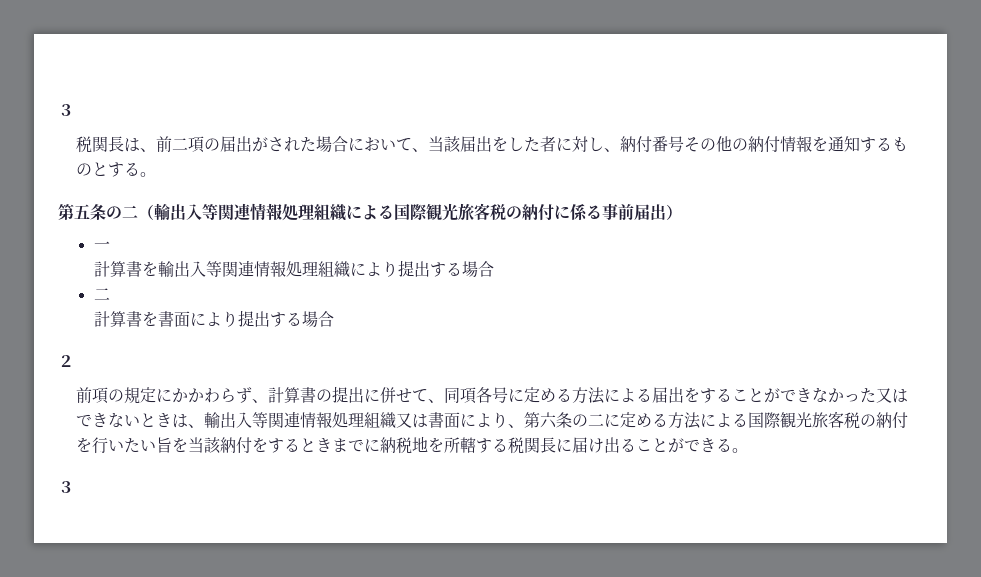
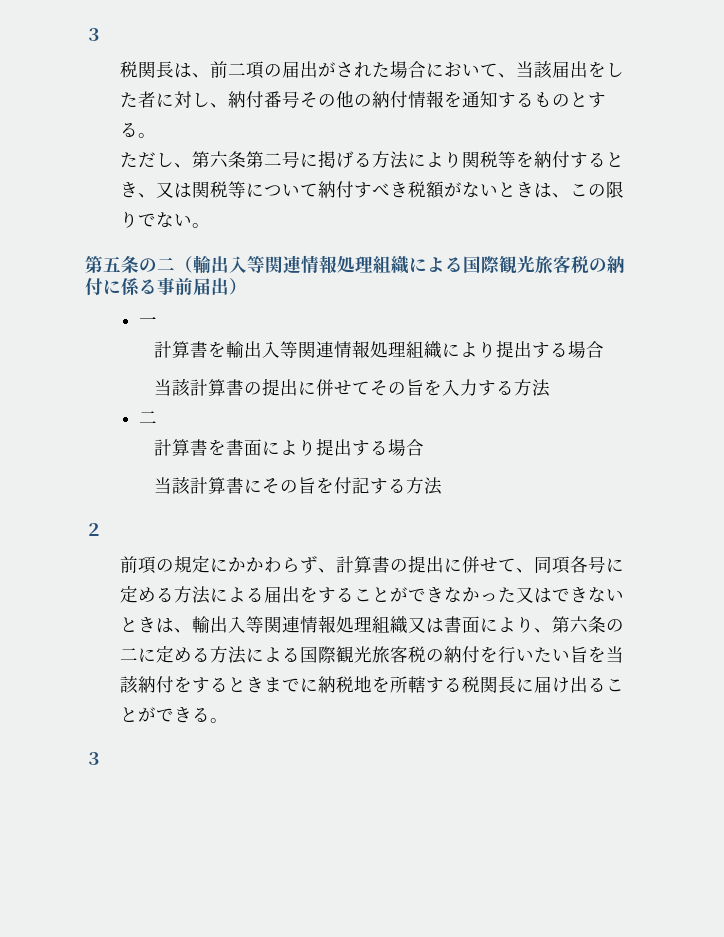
(157, 174) none -> [119,150,624,169] [119,181,624,199] [119,211,210,228] // ただし、第六条第二号に掲げる方法により関税等を納付するとき、又は関税等について納付すべき税額がないときは、この限りでない。
(495, 269) none -> [154,378,551,397] // 当該計算書の提出に併せてその旨を入力する方法
(335, 319) none -> [154,477,443,495] // 当該計算書にその旨を付記する方法

